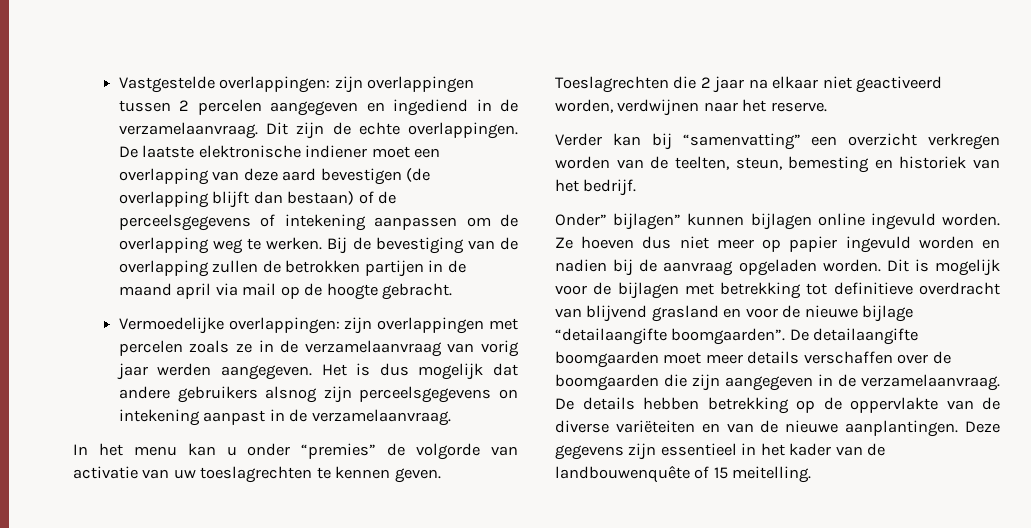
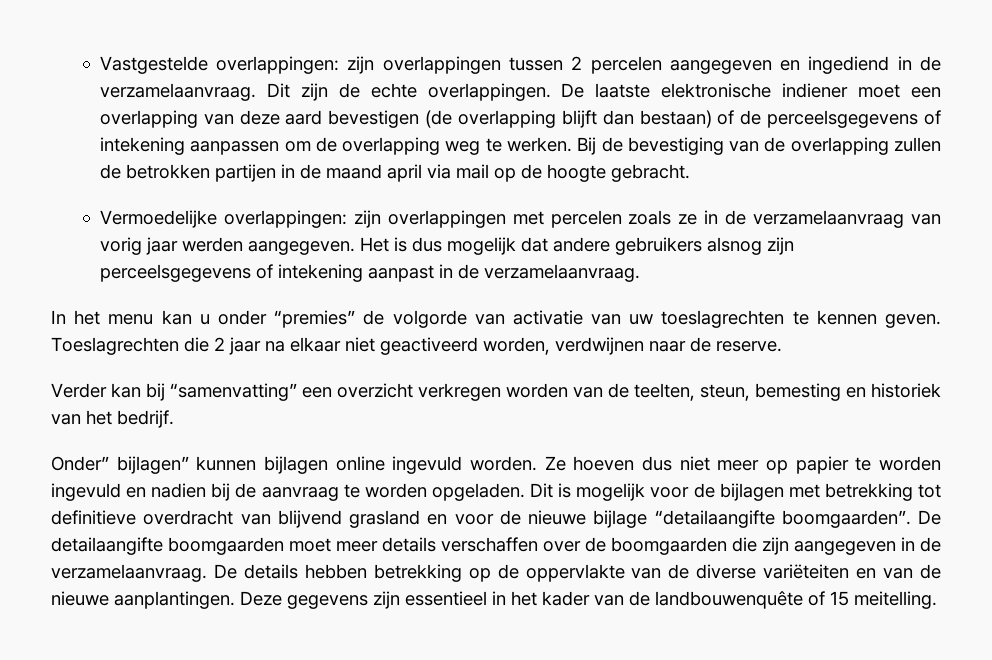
[499,389,519,399] on -> [255,264,273,279] of
[742,99,767,112] het -> [690,337,711,352] de
[845,236,974,253] ingevuld worden -> [855,456,941,471] [51,483,121,501] te worden ingevuld
[738,259,881,276] opgeladen worden. -> [343,483,525,501] te worden opgeladen.

